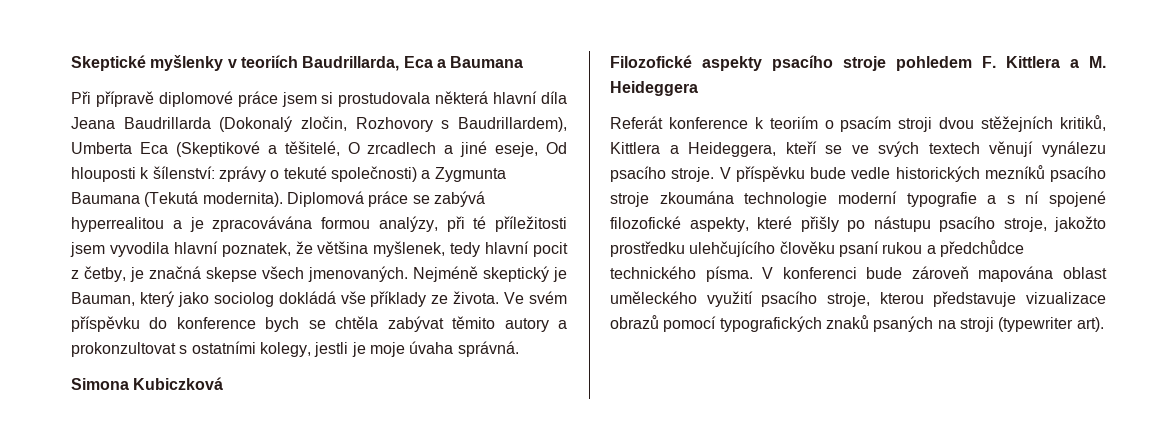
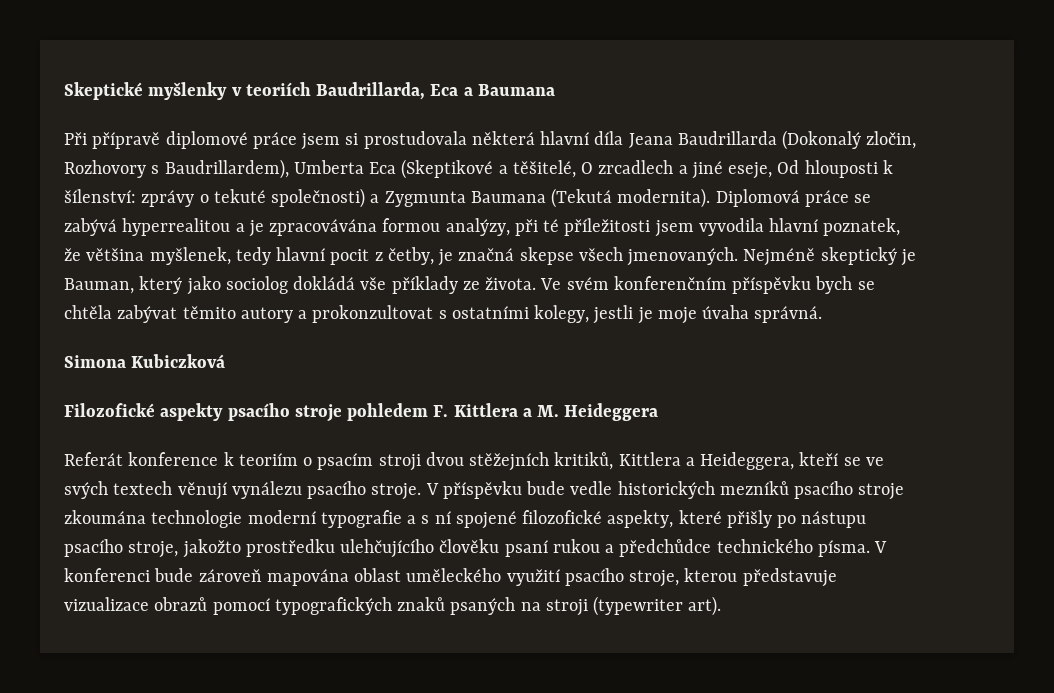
[71,316,256,332] příspěvku do konference -> [613,276,812,294] konferenčním příspěvku

